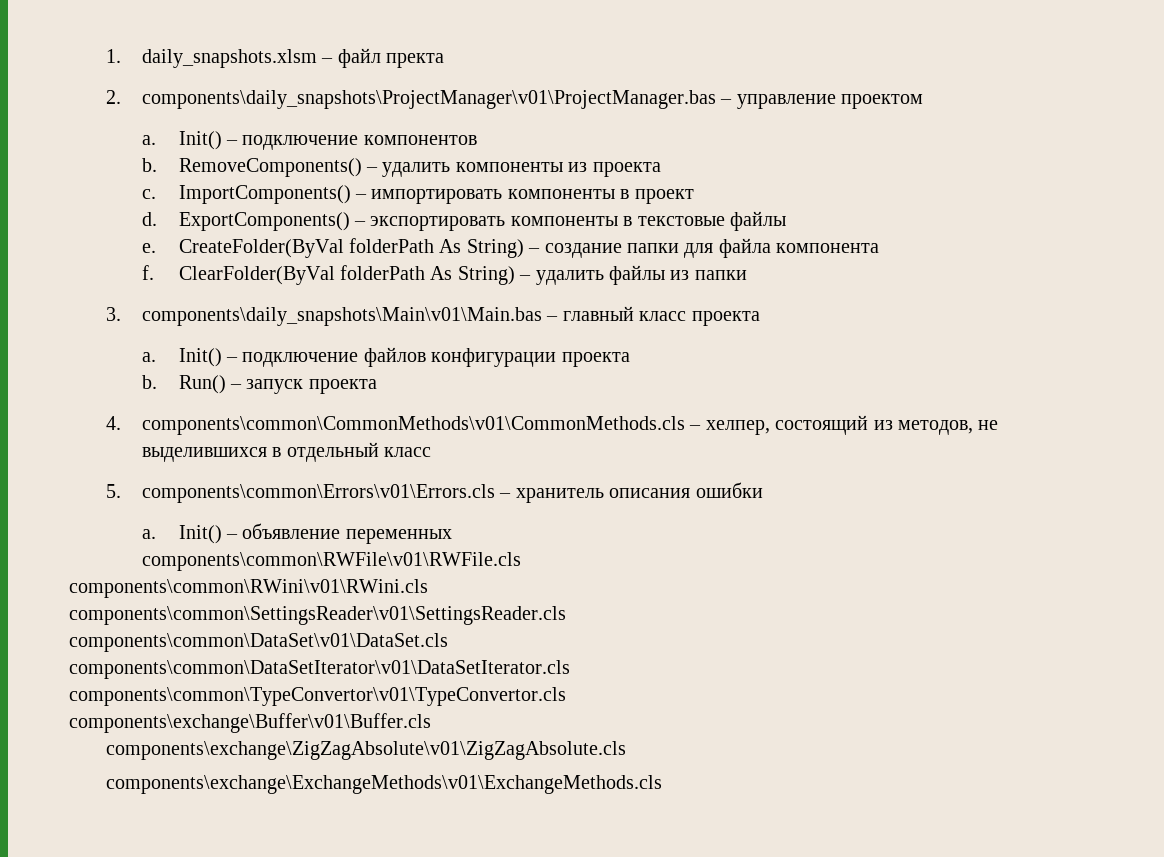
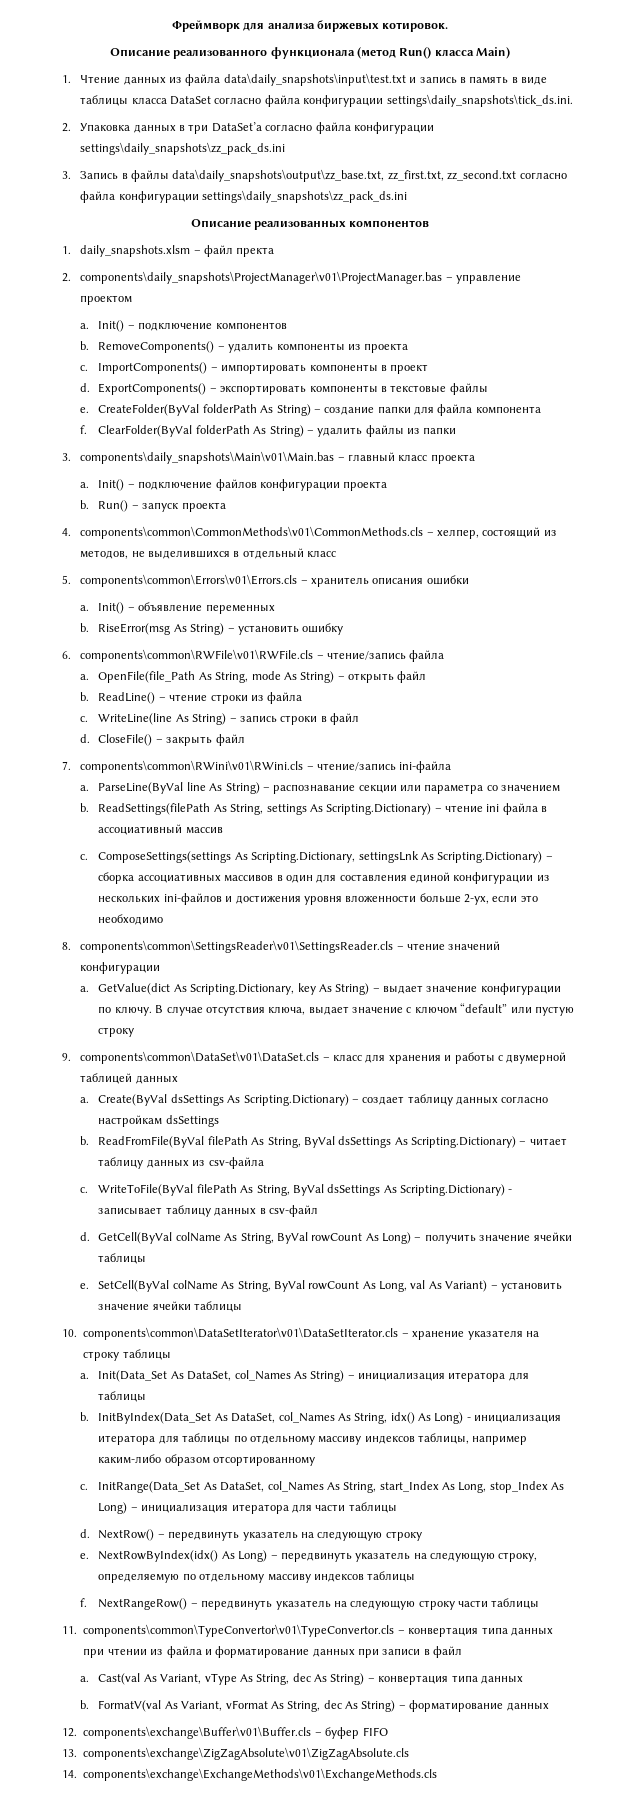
(105, 56) none -> [171,20,449,32] [109,47,511,59] [62,73,548,86] [80,94,573,107] [62,122,434,134] [80,142,286,155] [62,169,567,182] [80,190,408,203] [190,219,430,230] Фреймворк для анализа биржевых котировок. // Описание реализованного функционала (метод Run() класса Main) // 1. Чтение данных из файла data\daily_snapshots\input\test.txt и запись в память в виде таблицы класса DataSet согласно файла конфигурации settings\daily_snapshots\tick_ds.ini. // 2. Упаковка данных в три DataSet’а согласно файла конфигурации settings\daily_snapshots\zz_pack_ds.ini // 3. Запись в файлы data\daily_snapshots\output\zz_base.txt, zz_first.txt, zz_second.txt согласно файла конфигурации settings\daily_snapshots\zz_pack_ds.ini // Описание реализованных компонентов //
[142,552,522,571] [69,579,428,598] [69,606,566,625] [69,633,448,652] [69,660,570,679] [69,687,566,706] [69,713,431,733] components\common\RWFile\v01\RWFile.cls // components\common\RWini\v01\RWini.cls // components\common\SettingsReader\v01\SettingsReader.cls // components\common\DataSet\v01\DataSet.cls // components\common\DataSetIterator\v01\DataSetIterator.cls // components\common\TypeConvertor\v01\TypeConvertor.cls // components\exchange\Buffer\v01\Buffer.cls // -> [80,623,344,635] [62,649,445,662] [80,671,427,683] [80,692,303,704] [80,713,360,725] [80,734,245,746] [62,760,452,773] [80,782,561,794] [80,803,548,815] [98,824,223,835] [80,851,553,863] [98,872,550,884] [98,893,538,905] [98,914,164,925] [62,940,501,953] [80,962,161,974] [80,983,561,995] [98,1003,574,1016] [98,1027,135,1037] [62,1051,567,1064] [80,1073,178,1084] [80,1094,549,1106] [98,1115,219,1127] [80,1136,567,1148] [98,1157,264,1169] [80,1184,513,1196] [98,1205,318,1217] [80,1232,572,1244] [98,1253,147,1264] [80,1280,562,1292] [98,1301,243,1312] [62,1327,539,1340] [83,1349,171,1361] [80,1370,529,1382] [98,1391,147,1402] [80,1412,562,1424] [98,1433,528,1445] [98,1454,316,1466] [80,1481,565,1493] [98,1502,397,1514] [80,1529,422,1541] [80,1550,538,1562] [98,1571,416,1583] [80,1598,540,1610] [62,1624,553,1637] [83,1646,463,1658] [80,1673,523,1685] [80,1700,549,1712] [62,1726,388,1739] [62,1749,78,1757] b. RiseError(msg As String) – установить ошибку // 6. components\common\RWFile\v01\RWFile.cls – чтение/запись файла // a. OpenFile(file_Path As String, mode As String) – открыть файл // b. ReadLine() – чтение строки из файла // c. WriteLine(line As String) – запись строки в файл // d. CloseFile() – закрыть файл // 7. components\common\RWini\v01\RWini.cls – чтение/запись ini-файла // a. ParseLine(ByVal line As String) – распознавание секции или параметра со значением // b. ReadSettings(filePath As String, settings As Scripting.Dictionary) – чтение ini файла в ассоциативный массив // c. ComposeSettings(settings As Scripting.Dictionary, settingsLnk As Scripting.Dictionary) – сборка ассоциативных массивов в один для составления единой конфигурации из нескольких ini-файлов и достижения уровня вложенности больше 2-ух, если это необходимо // 8. components\common\SettingsReader\v01\SettingsReader.cls – чтение значений конфигурации // a. GetValue(dict As Scripting.Dictionary, key As String) – выдает значение конфигурации по ключу. В случае отсутствия ключа, выдает значение с ключом “default” или пустую строку // 9. components\common\DataSet\v01\DataSet.cls – класс для хранения и работы с двумерной таблицей данных // a. Create(ByVal dsSettings As Scripting.Dictionary) – создает таблицу данных согласно настройкам dsSettings // b. ReadFromFile(ByVal filePath As String, ByVal dsSettings As Scripting.Dictionary) – читает таблицу данных из csv-файла // c. WriteToFile(ByVal filePath As String, ByVal dsSettings As Scripting.Dictionary) - записывает таблицу данных в csv-файл // d. GetCell(ByVal colName As String, ByVal rowCount As Long) – получить значение ячейки таблицы // e. SetCell(ByVal colName As String, ByVal rowCount As Long, val As Variant) – установить значение ячейки таблицы // 10. components\common\DataSetIterator\v01\DataSetIterator.cls – хранение указателя на строку таблицы // a. Init(Data_Set As DataSet, col_Names As String) – инициализация итератора для таблицы // b. InitByIndex(Data_Set As DataSet, col_Names As String, idx() As Long) - инициализация итератора для таблицы по отдельному массиву индексов таблицы, например каким-либо образом отсортированному // c. InitRange(Data_Set As DataSet, col_Names As String, start_Index As Long, stop_Index As Long) – инициализация итератора для части таблицы // d. NextRow() – передвинуть указатель на следующую строку // e. NextRowByIndex(idx() As Long) – передвинуть указатель на следующую строку, определяемую по отдельному массиву индексов таблицы // f. NextRangeRow() – передвинуть указатель на следующую строку части таблицы // 11. components\common\TypeConvertor\v01\TypeConvertor.cls – конвертация типа данных при чтении из файла и форматирование данных при записи в файл // a. Cast(val As Variant, vType As String, dec As String) – конвертация типа данных // b. FormatV(val As Variant, vFormat As String, dec As String) – форматирование данных // 12. components\exchange\Buffer\v01\Buffer.cls – буфер FIFO // 13.
(626, 750) none -> [62,1770,78,1778] 14.

